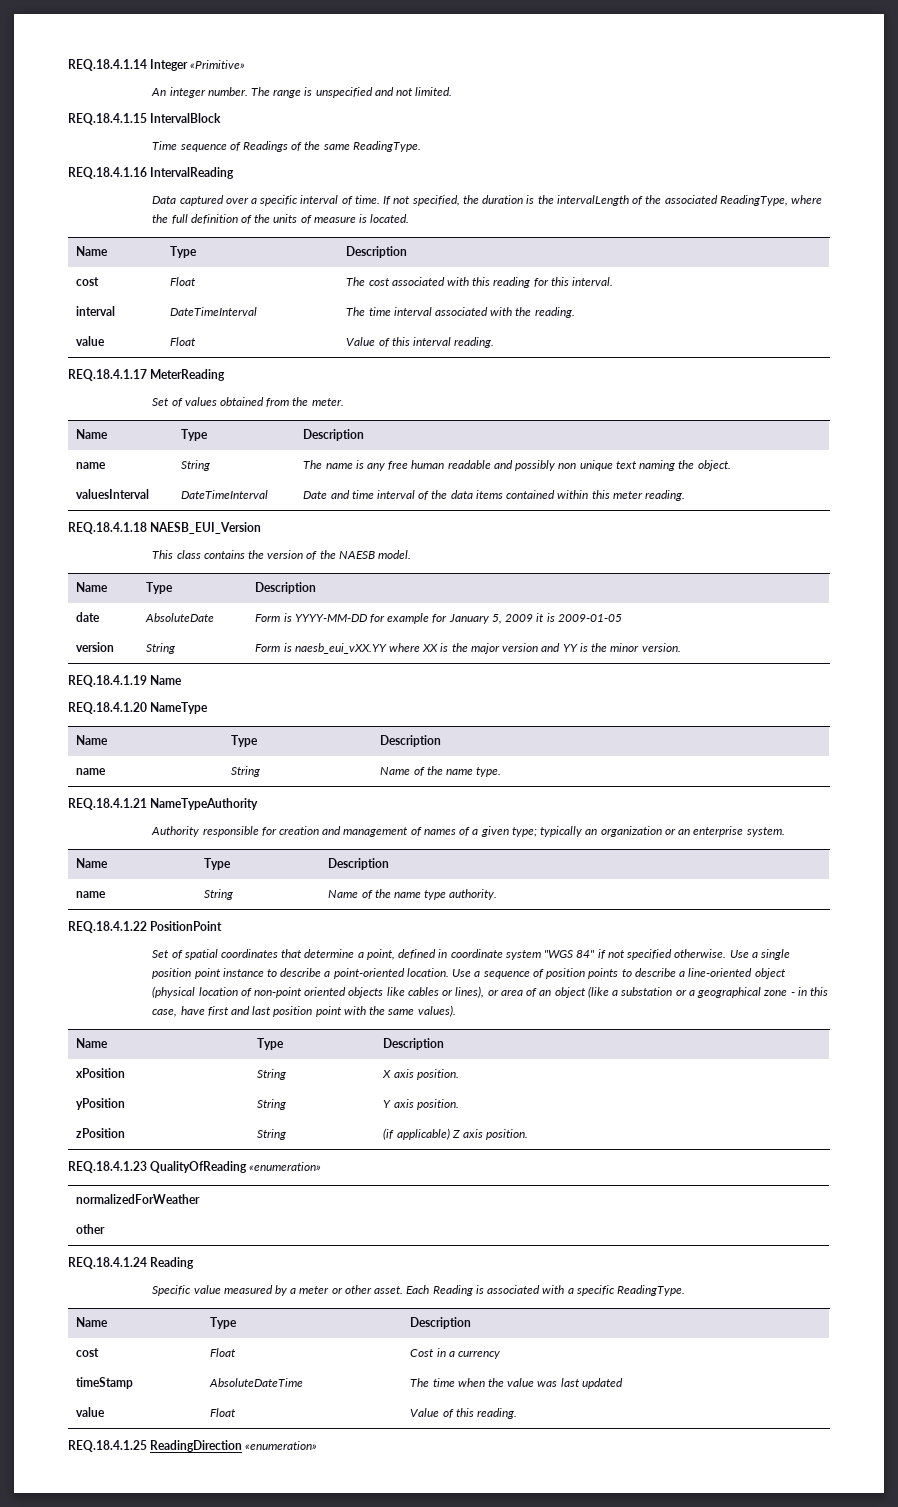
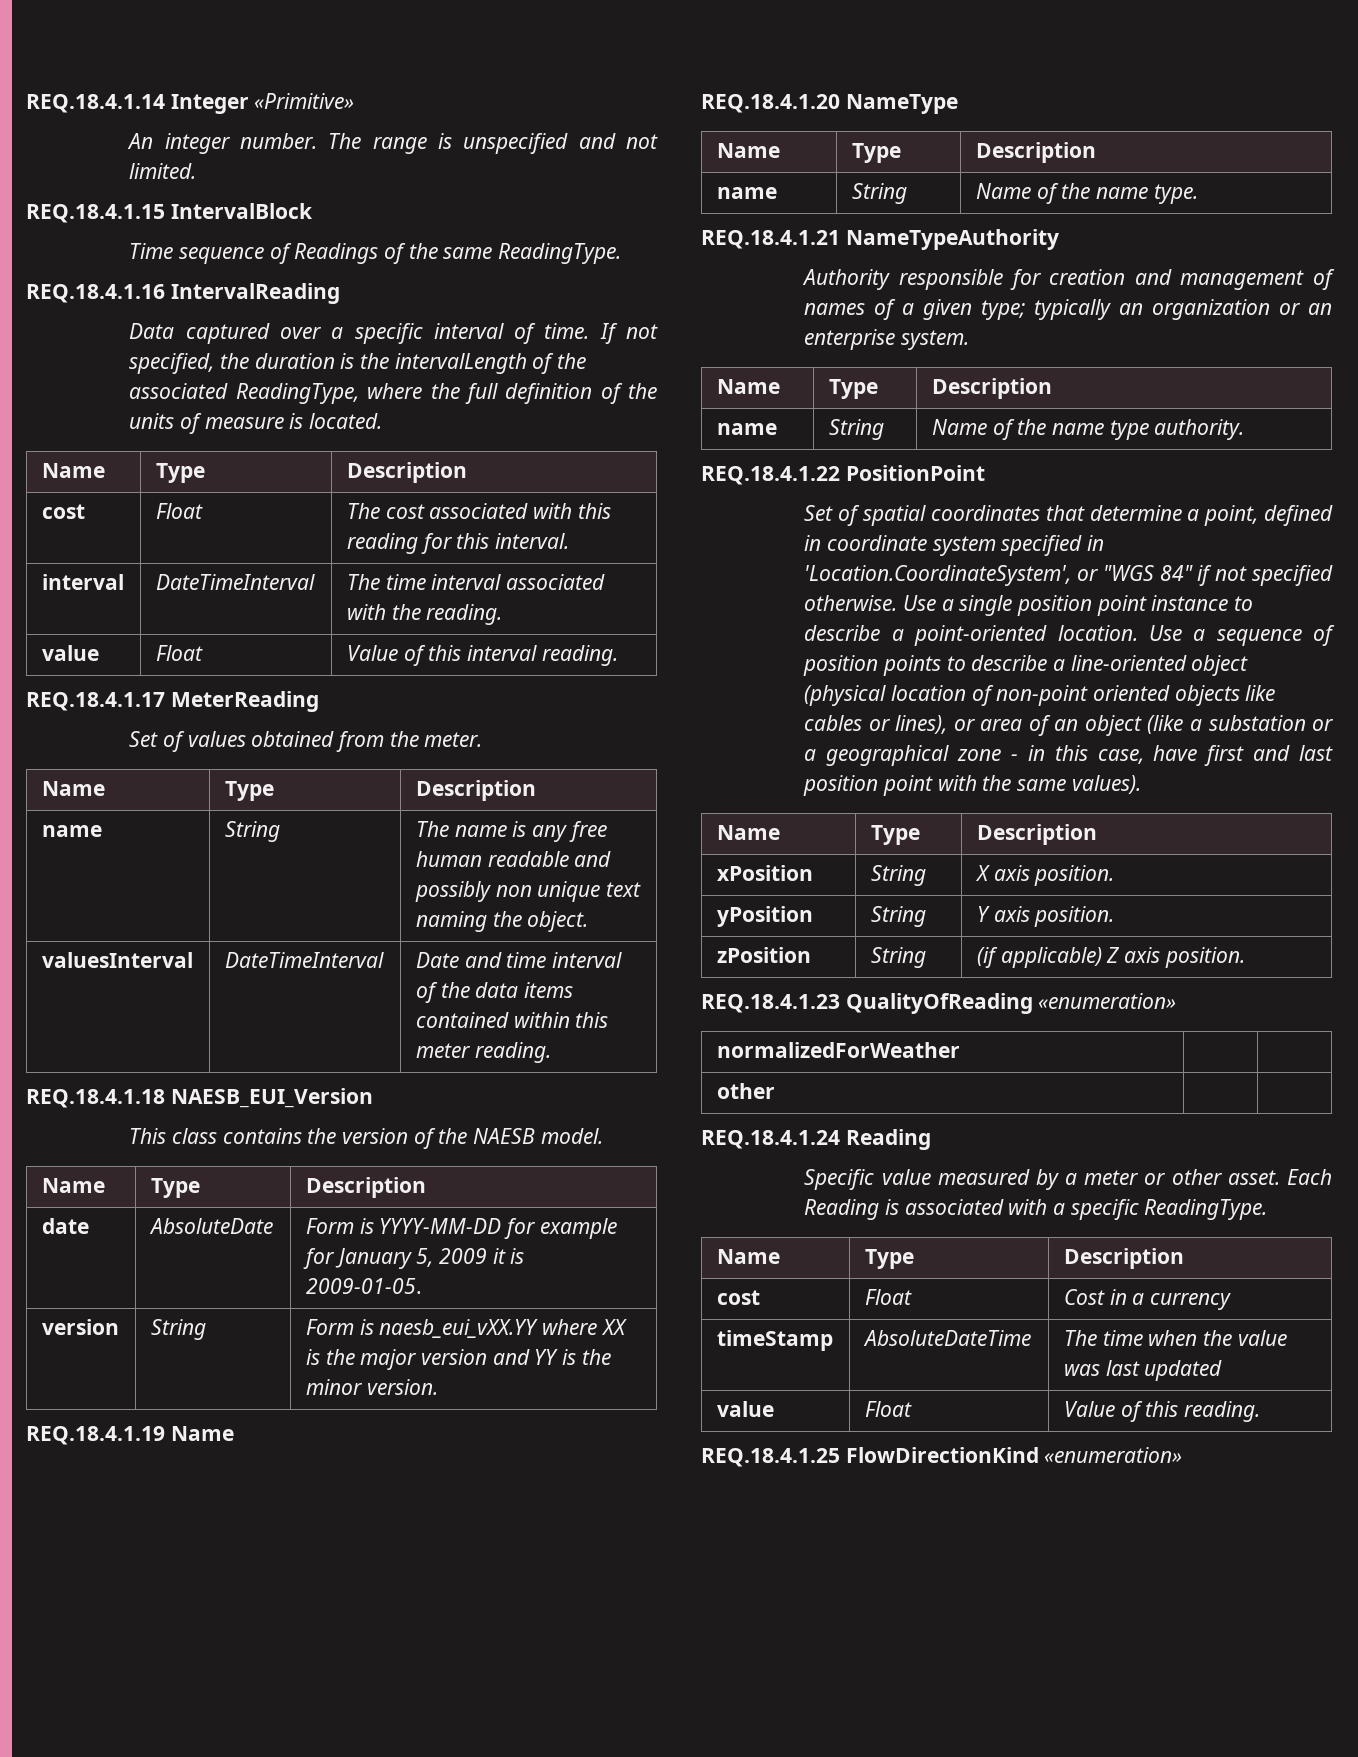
[557,614,622,622] 2009-01-05 -> [305,1278,422,1294] 2009-01-05.
(541, 955) none -> [1001,535,1105,556] [804,565,1100,586] specified in 'Location.CoordinateSystem', or
[150,1440,243,1452] ReadingDirection -> [845,1447,1039,1463] FlowDirectionKind

